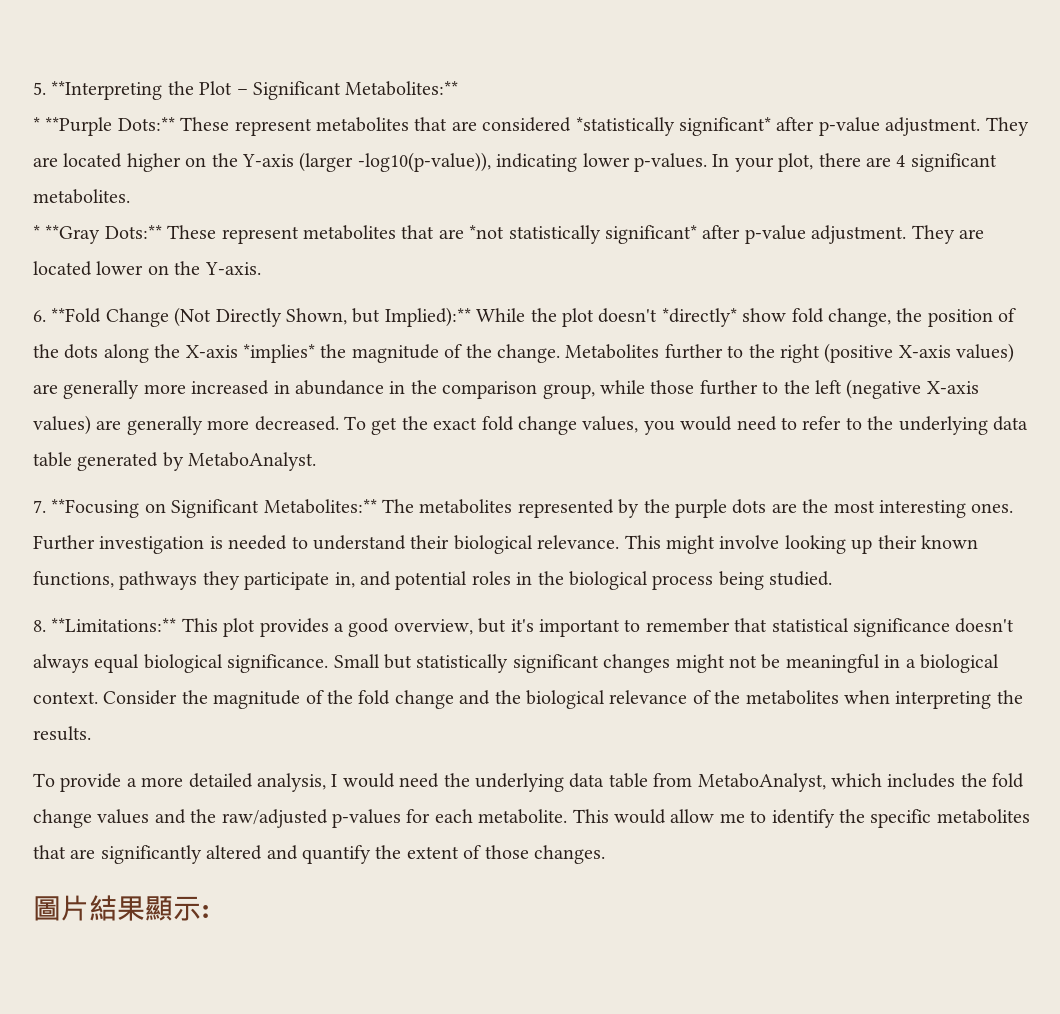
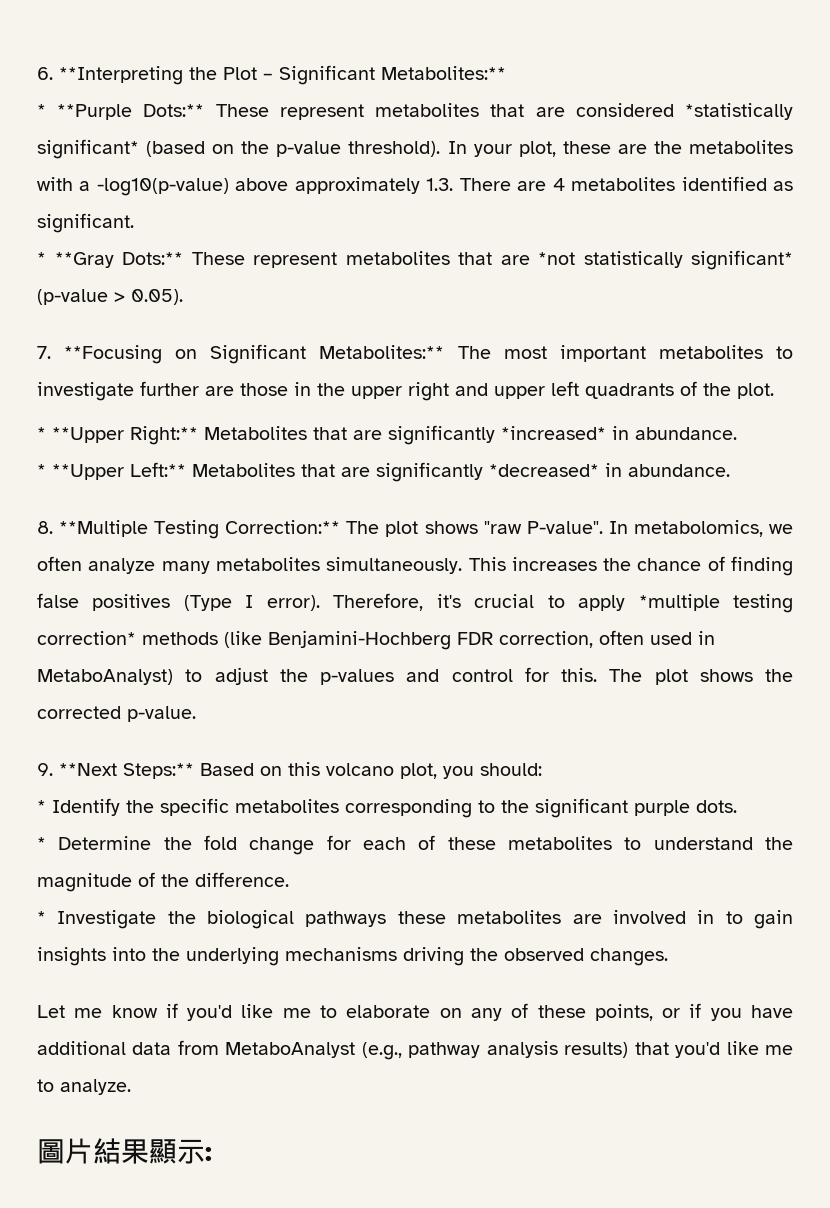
[33,82,46,95] 5. -> [37,67,53,80] 6.
[776,117,1029,136] [33,152,997,172] [33,189,130,204] after p-value adjustment. They are located higher on the Y-axis (larger -log10(p-value)), indicating lower p-values. In your plot, there are 4 significant metabolites. -> [146,140,794,157] [37,176,794,196] [37,213,134,233] (based on the p-value threshold). In your plot, these are the metabolites with a -log10(p-value) above approximately 1.3. There are 4 metabolites identified as significant.
[702,225,984,244] [33,261,261,276] [33,307,1017,327] [33,343,1015,363] [33,379,979,399] [33,415,1028,435] [33,452,317,471] after p-value adjustment. They are located lower on the Y-axis. // 6. **Fold Change (Not Directly Shown, but Implied):** While the plot doesn't *directly* show fold change, the position of the dots along the X-axis *implies* the magnitude of the change. Metabolites further to the right (positive X-axis values) are generally more increased in abundance in the comparison group, while those further to the left (negative X-axis values) are generally more decreased. To get the exact fold change values, you would need to refer to the underlying data table generated by MetaboAnalyst. -> [37,289,183,305] (p-value > 0.05).
[419,499,1014,518] [33,535,978,554] [33,571,833,590] [33,618,1015,637] [33,654,999,673] [33,690,1023,709] [33,726,91,741] [33,773,1025,792] [33,809,1030,828] [33,845,605,864] metabolites represented by the purple dots are the most interesting ones. Further investigation is needed to understand their biological relevance. This might involve looking up their known functions, pathways they participate in, and potential roles in the biological process being studied. // 8. **Limitations:** This plot provides a good overview, but it's important to remember that statistical significance doesn't always equal biological significance. Small but statistically significant changes might not be meaningful in a biological context. Consider the magnitude of the fold change and the biological relevance of the metabolites when interpreting the results. // To provide a more detailed analysis, I would need the underlying data table from MetaboAnalyst, which includes the fold change values and the raw/adjusted p-values for each metabolite. This would allow me to identify the specific metabolites that are significantly altered and quantify the extent of those changes. -> [503,345,793,362] [37,381,774,401] [37,425,737,445] [37,462,730,482] [37,520,793,539] [37,556,793,576] [37,593,793,613] [37,630,715,650] [37,667,793,685] [37,706,196,722] [37,762,542,779] [37,798,737,818] [37,835,794,855] [37,872,289,892] [37,910,794,929] [37,947,668,966] [37,1003,793,1021] [37,1040,794,1060] [37,1079,131,1095] most important metabolites to investigate further are those in the upper right and upper left quadrants of the plot. // * **Upper Right:** Metabolites that are significantly *increased* in abundance. // * **Upper Left:** Metabolites that are significantly *decreased* in abundance. // 8. **Multiple Testing Correction:** The plot shows "raw P-value". In metabolomics, we often analyze many metabolites simultaneously. This increases the chance of finding false positives (Type I error). Therefore, it's crucial to apply *multiple testing correction* methods (like Benjamini-Hochberg FDR correction, often used in MetaboAnalyst) to adjust the p-values and control for this. The plot shows the corrected p-value. // 9. **Next Steps:** Based on this volcano plot, you should: // * Identify the specific metabolites corresponding to the significant purple dots. // * Determine the fold change for each of these metabolites to understand the magnitude of the difference. // * Investigate the biological pathways these metabolites are involved in to gain insights into the underlying mechanisms driving the observed changes. // Let me know if you'd like me to elaborate on any of these points, or if you have additional data from MetaboAnalyst (e.g., pathway analysis results) that you'd like me to analyze.

